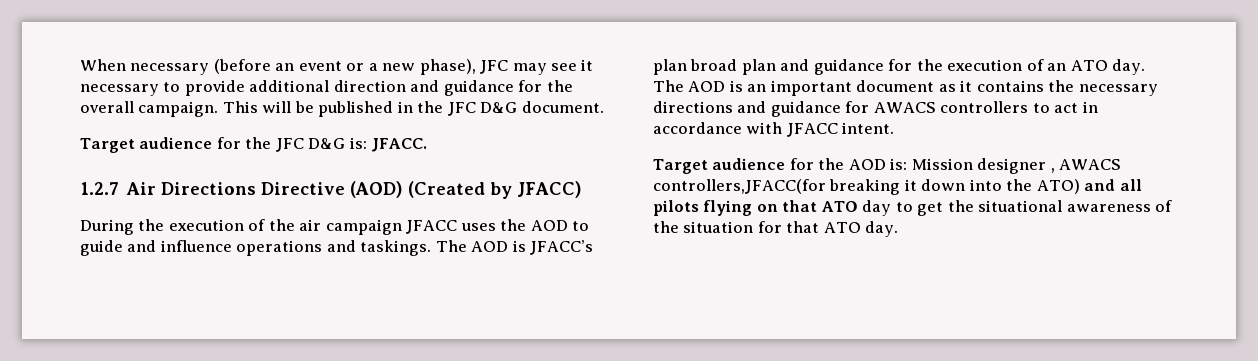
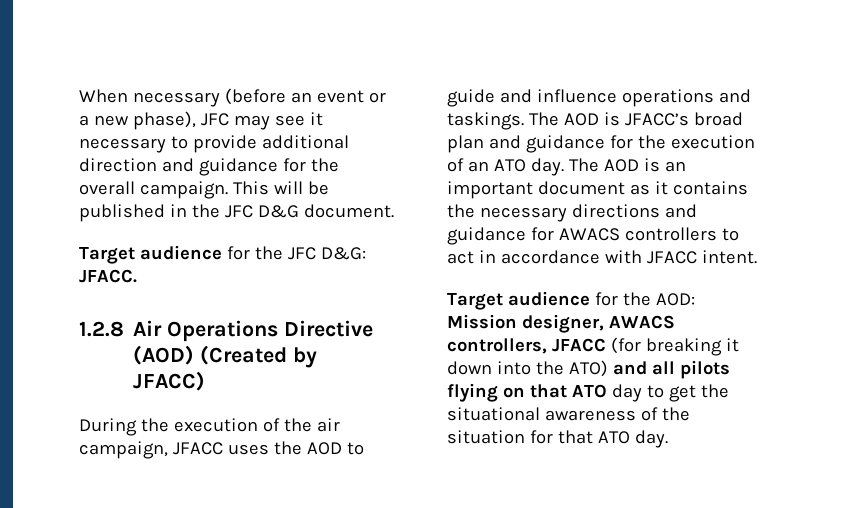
[308,137,367,149] D&G is: -> [320,247,366,260] D&G:
[80,182,257,195] 1.2.7 Air Directions -> [79,320,279,342] 1.2.8 Air Operations
[325,219,402,235] campaign -> [79,441,168,459] campaign,
[653,59,687,75] plan -> (689, 119) none
[848,158,1122,174] [653,179,826,194] AOD is: Mission designer , AWACS controllers,JFACC(for -> [655,293,695,306] [447,314,675,333] [447,337,641,354] AOD: Mission designer, AWACS controllers, JFACC (for

